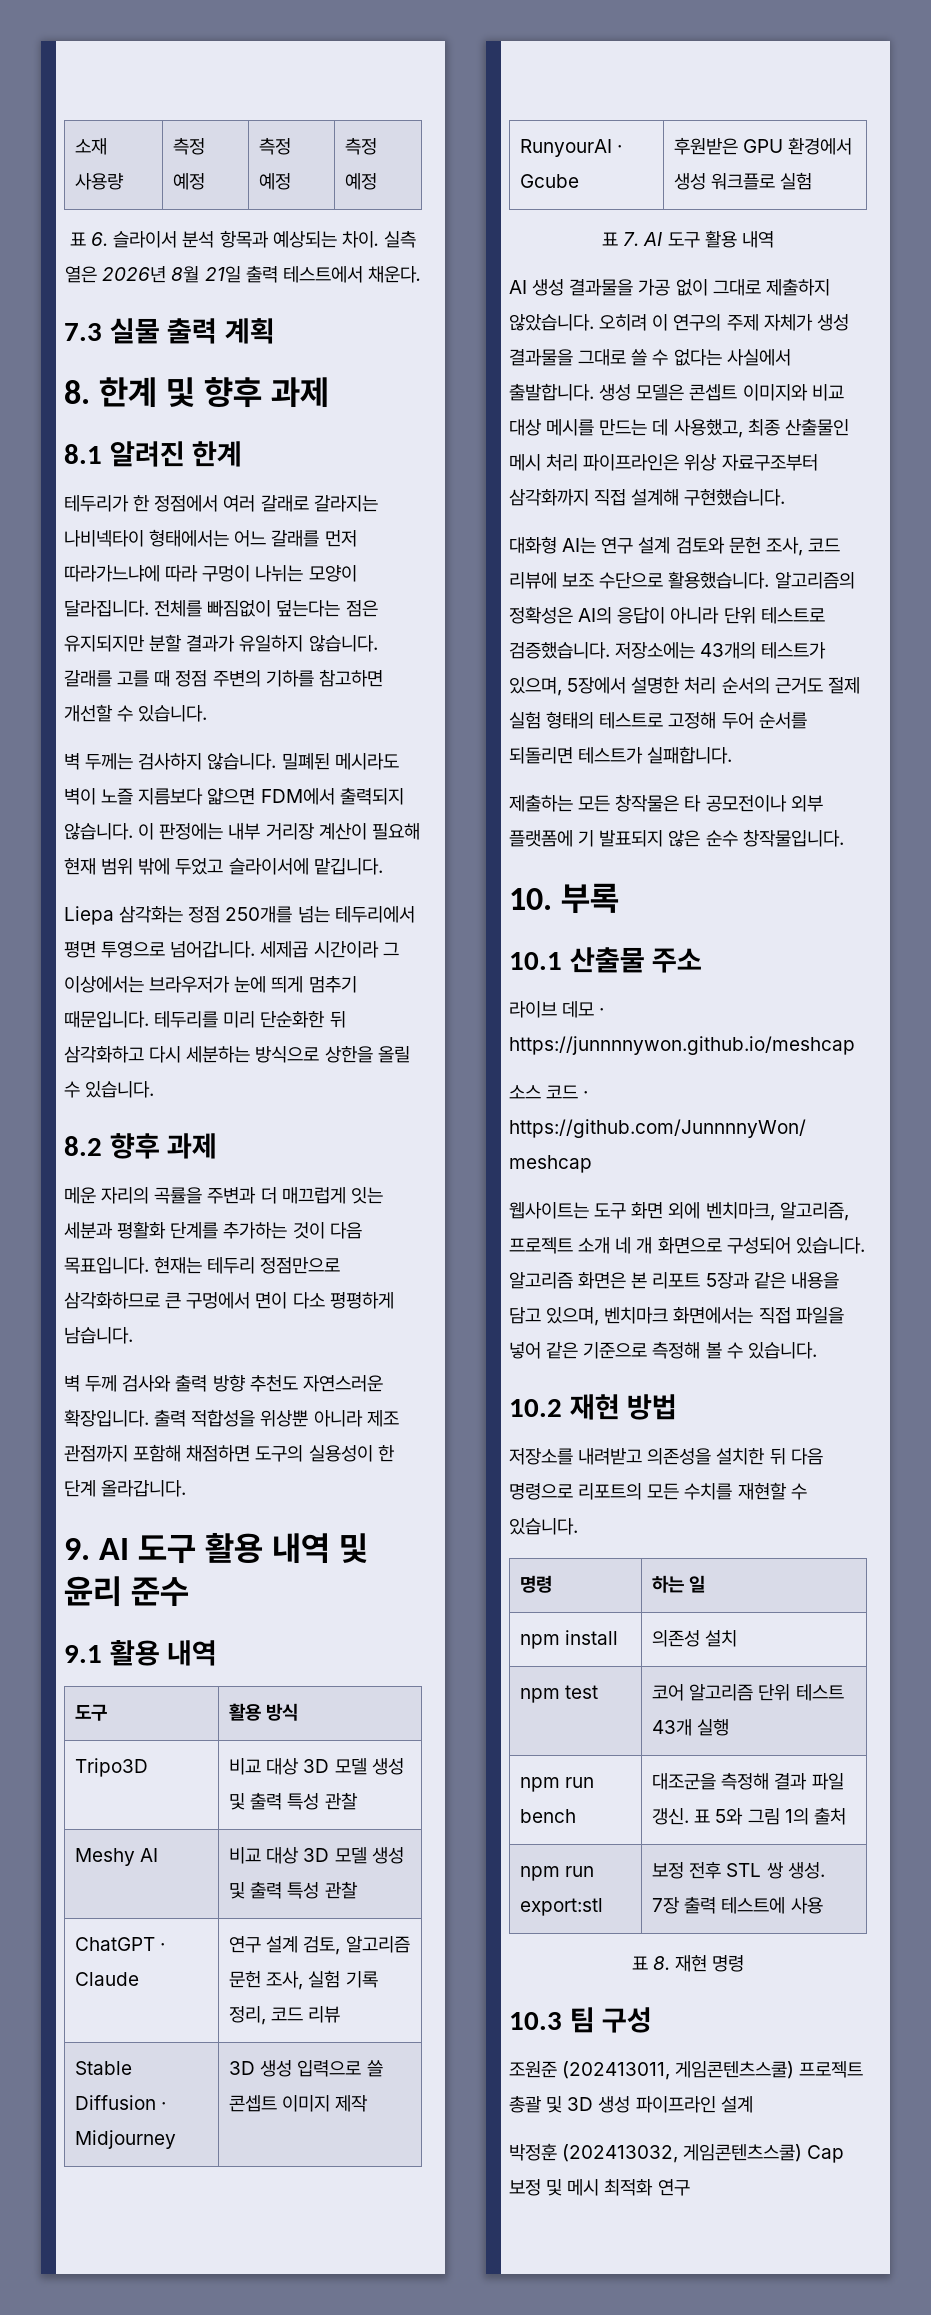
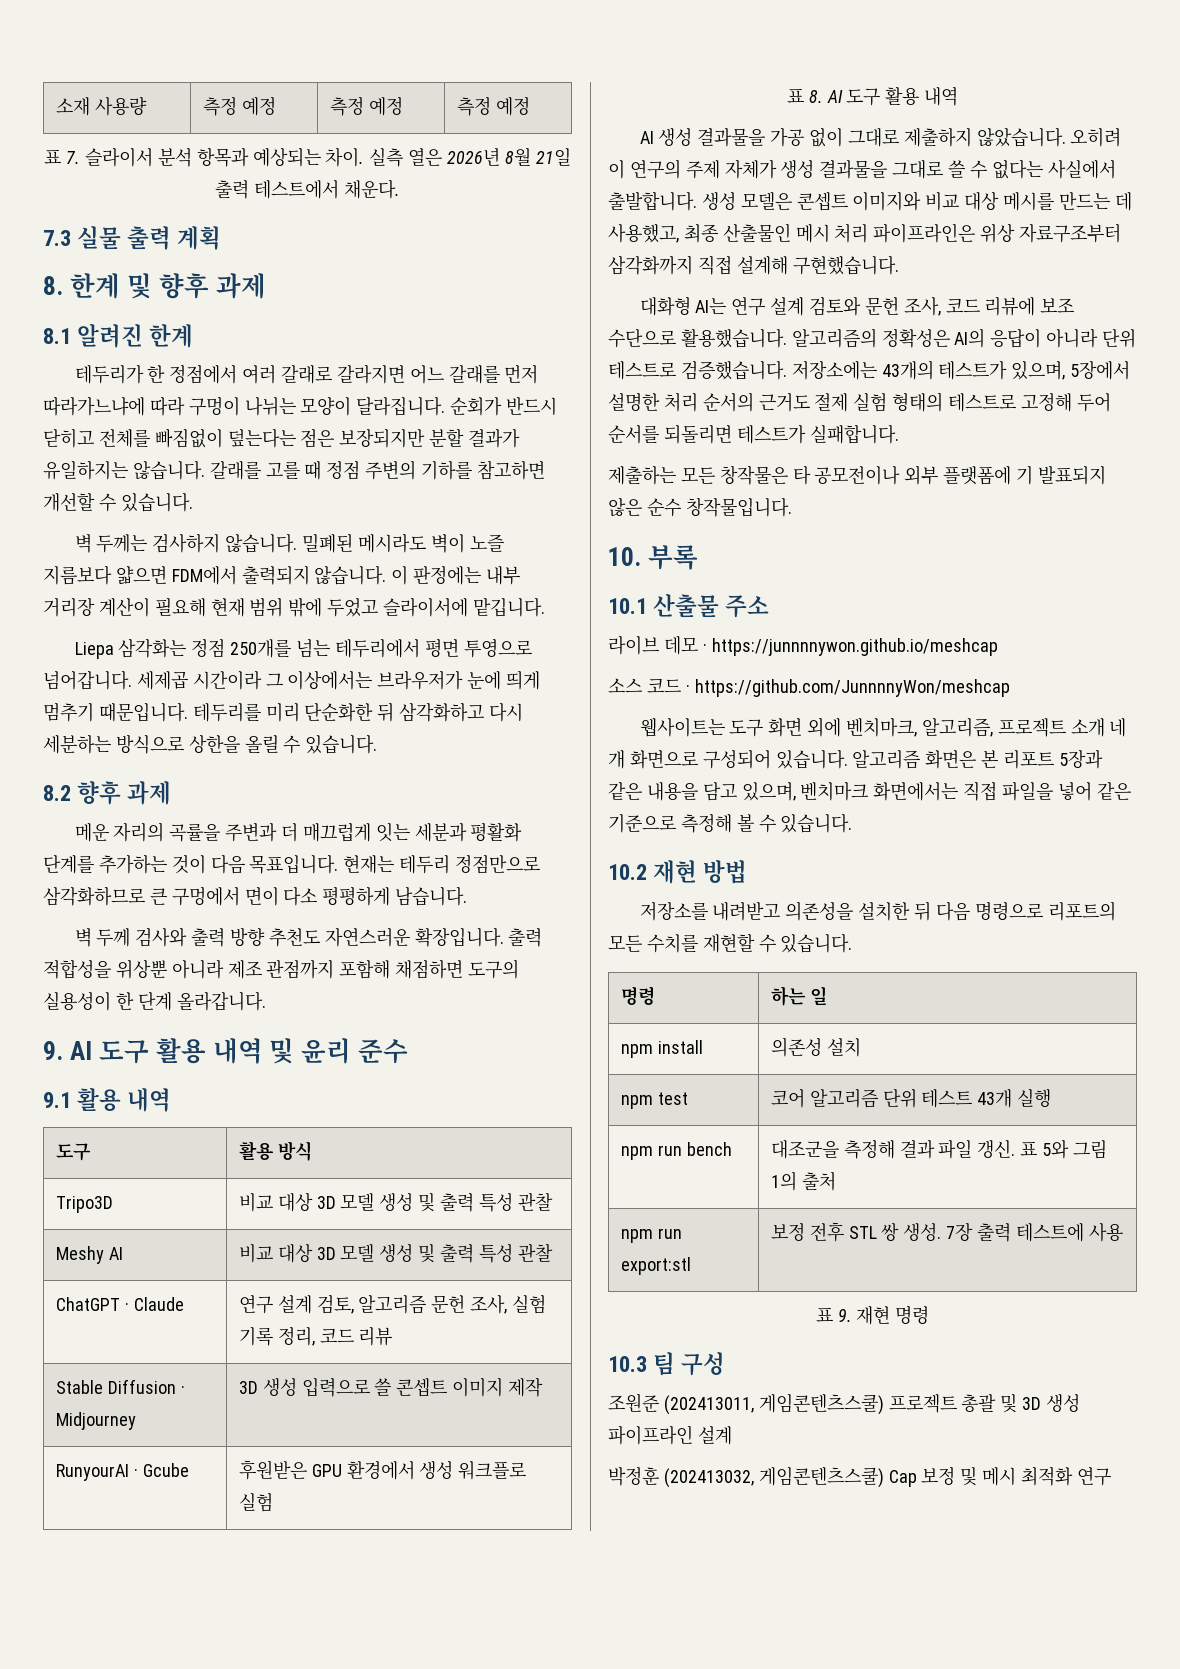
[91,232,109,246] 6. -> [66,151,81,164] 7.
[313,495,378,512] [64,529,230,547] 갈라지는 나비넥타이 형태에서는 -> [336,364,405,384] 갈라지면
(149, 608) none -> [450,397,558,416] [43,428,94,448] 순회가 반드시 닫히고
[64,635,145,652] 유지되지만 -> [339,428,426,448] 보장되지만
[239,635,304,652] 유일하지 -> [43,460,128,480] 유일하지는
[623,232,640,246] 7. -> [808,90,823,103] 8.
[652,1956,670,1970] 8. -> [837,1309,852,1322] 9.

